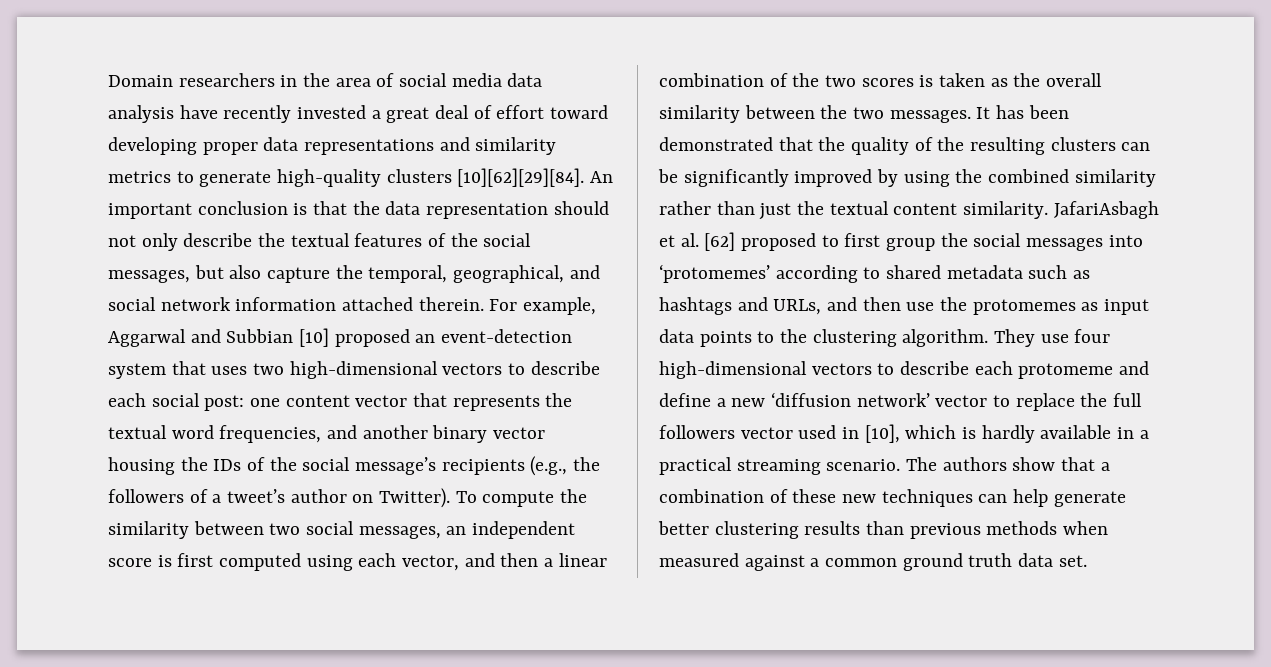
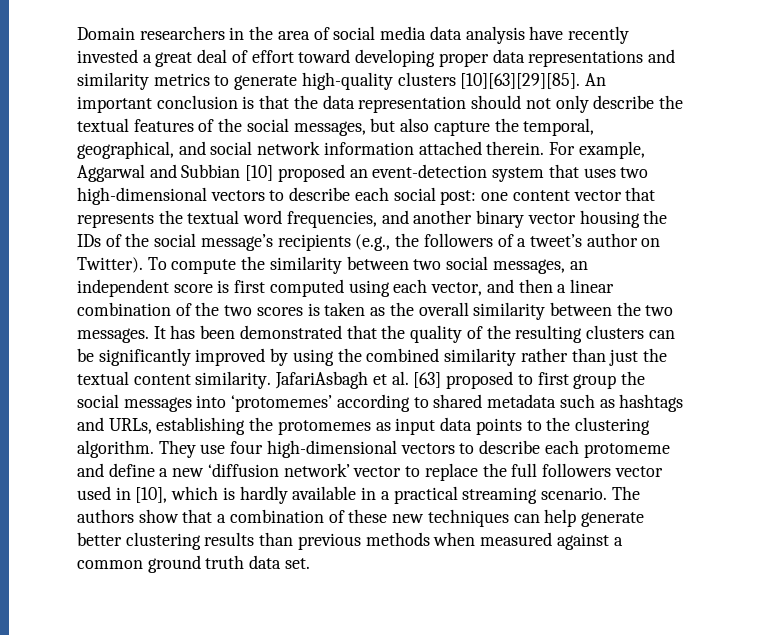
[457,168,585,187] [10][62][29][84]. -> [460,73,581,89] [10][63][29][85].
[704,232,736,251] [62] -> [413,372,442,388] [63]
[827,297,935,311] and then use -> [156,417,246,435] establishing

